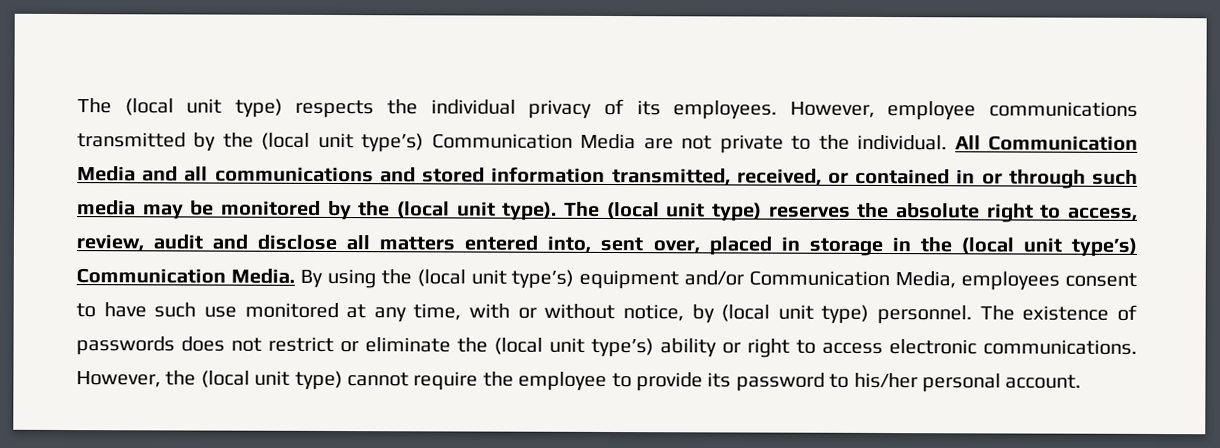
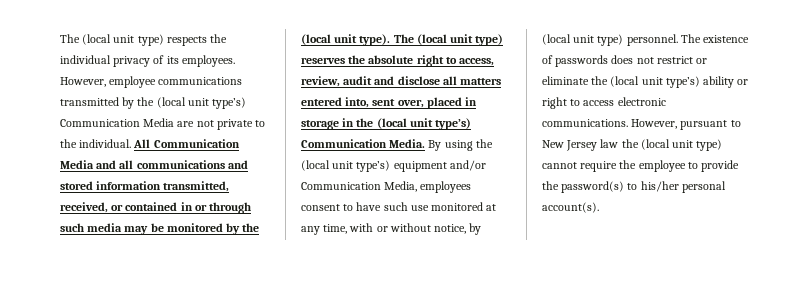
(161, 379) none -> [680,120,741,130] [542,139,619,151] pursuant to New Jersey law
[707,372,825,392] its password -> [542,181,625,193] the password(s)
[1005,374,1082,389] account. -> [542,202,599,213] account(s).

